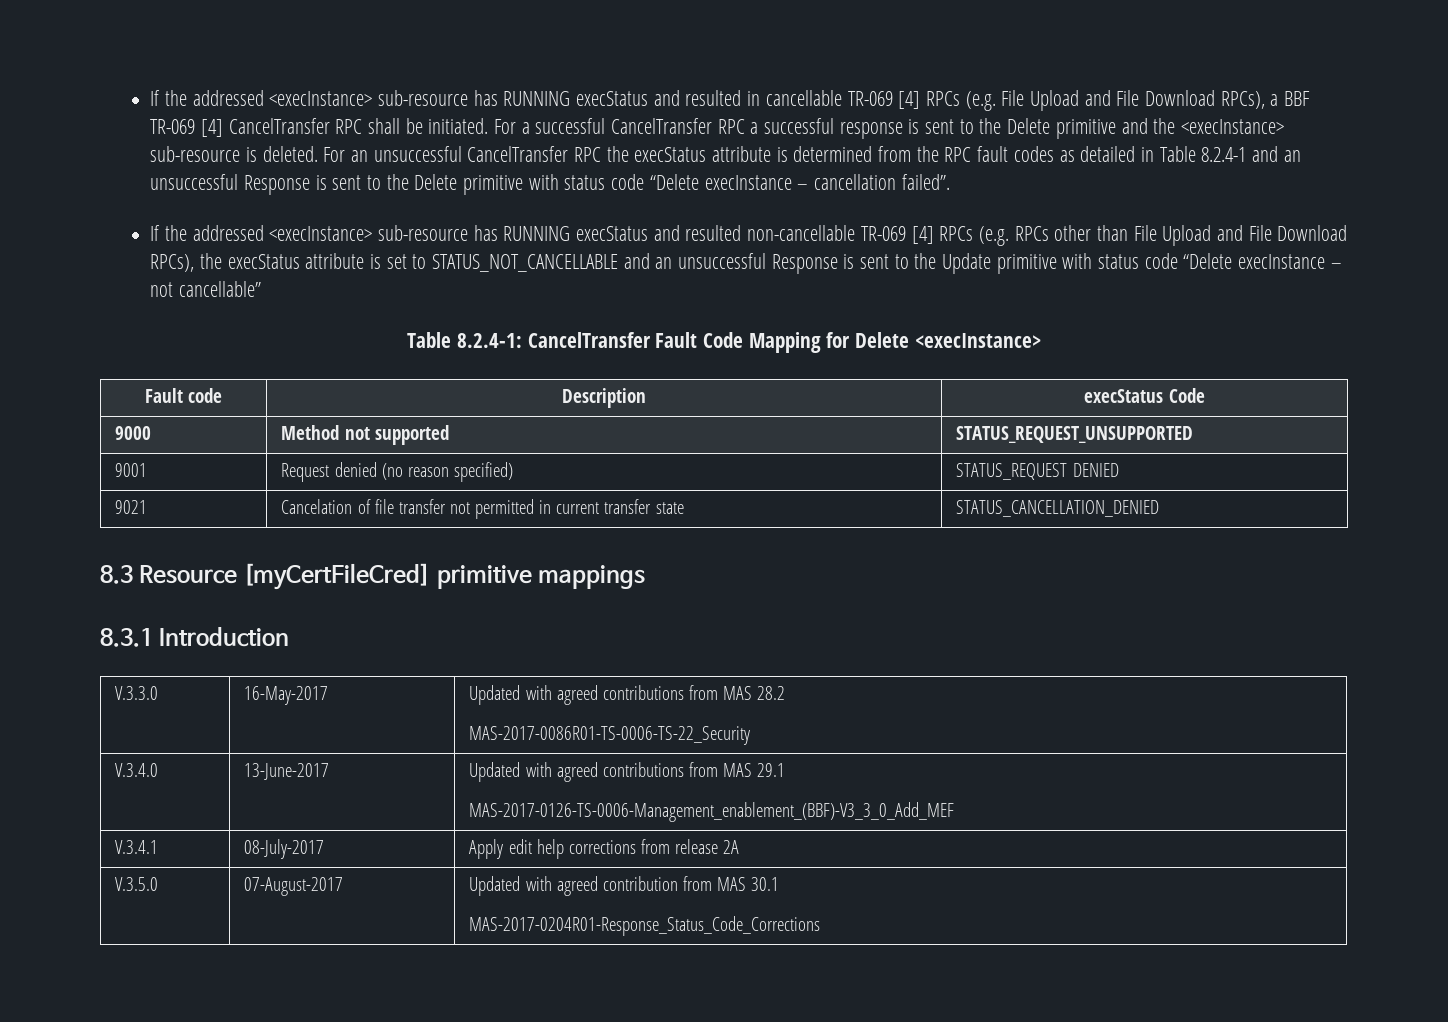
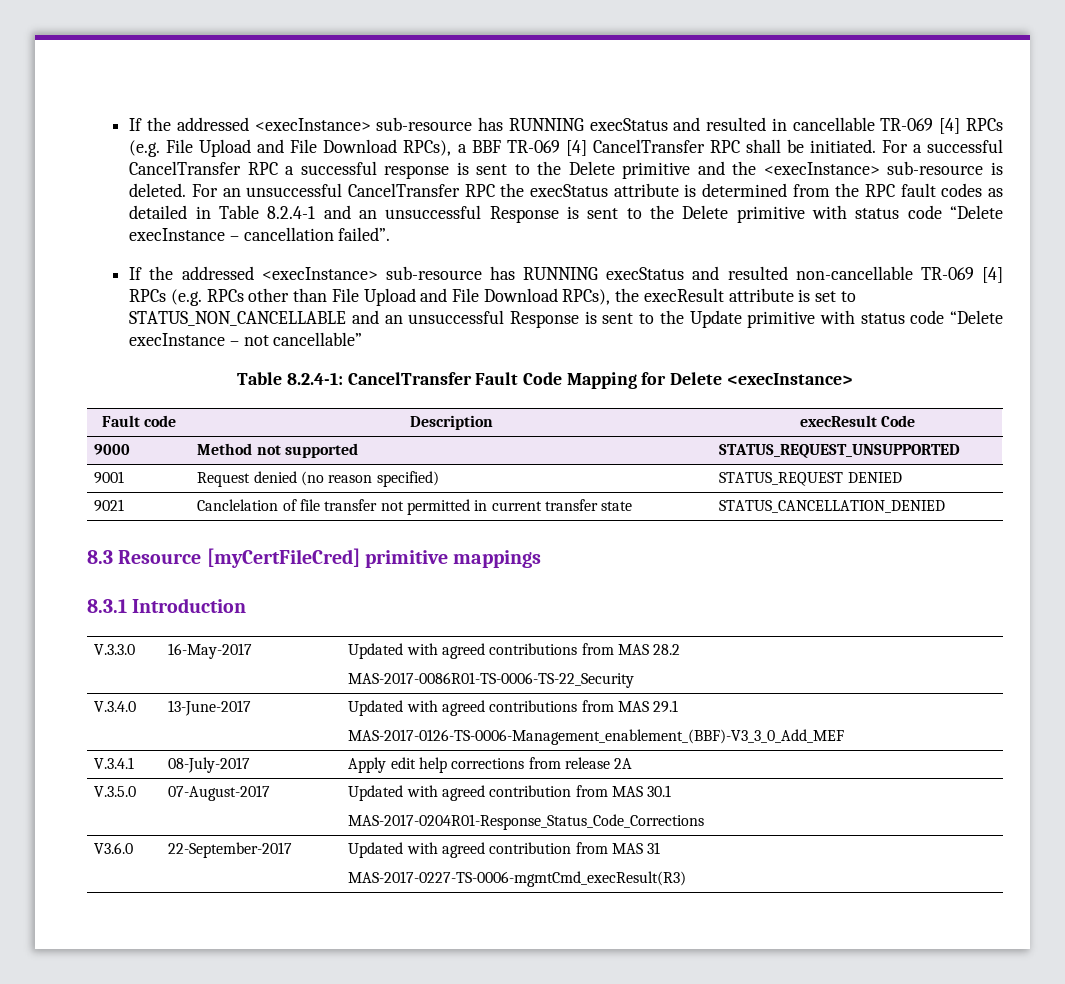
[227,254,300,269] execStatus -> [643,288,724,302] execResult
[432,254,619,272] STATUS_NOT_CANCELLABLE -> [129,311,347,326] STATUS_NON_CANCELLABLE
[1084,389,1164,403] execStatus -> [799,415,877,427] execResult
[281,499,353,514] Cancelation -> [197,499,279,511] Canclelation
(821, 926) none -> [94,842,134,854] [168,842,293,858] [348,842,661,858] [348,871,687,887] // V3.6.0 | 22-September-2017 | Updated with agreed contribution from MAS 31 // MAS-2017-0227-TS-0006-mgmtCmd_execResult(R3)

